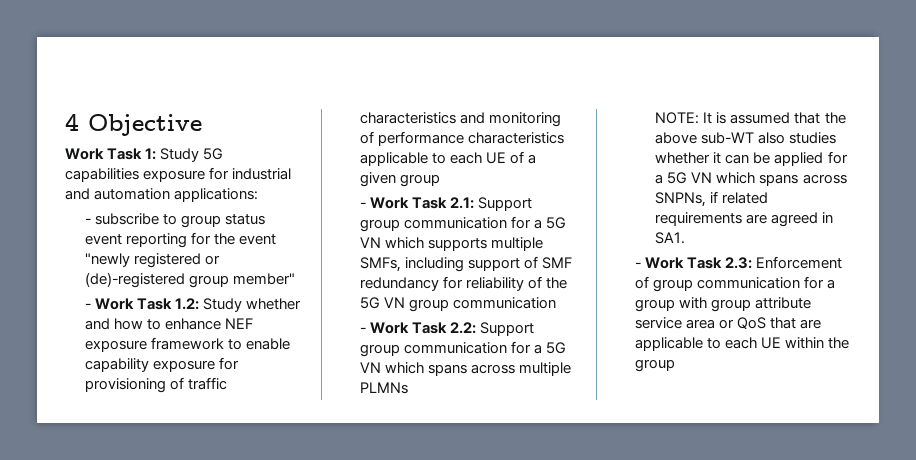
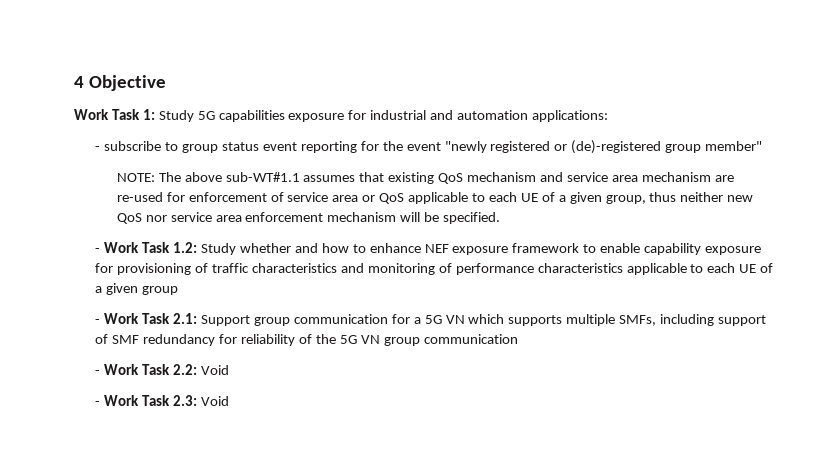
(296, 279) none -> [116,172,734,184] [116,192,754,204] [116,212,501,224] // NOTE: The above sub-WT#1.1 assumes that existing QoS mechanism and service area mechanism are re-used for enforcement of service area or QoS applicable to each UE of a given group, thus neither new QoS nor service area enforcement mechanism will be specified.
[480,322,535,336] [360,341,567,357] [360,362,572,376] [360,382,409,394] [655,112,846,124] [655,132,837,144] [655,151,848,166] [655,172,847,186] [655,191,769,207] [655,212,834,227] [655,232,686,244] [635,256,843,269] [635,276,836,292] [635,297,812,312] [635,317,822,329] [635,337,850,351] [635,359,676,372] Support group communication for a 5G VN which spans across multiple PLMNs // NOTE: It is assumed that the above sub-WT also studies whether it can be applied for a 5G VN which spans across SNPNs, if related requirements are agreed in SA1. // - Work Task 2.3: Enforcement of group communication for a group with group attribute service area or QoS that are applicable to each UE within the group -> [201,365,230,375] [95,395,230,406] Void // - Work Task 2.3: Void

